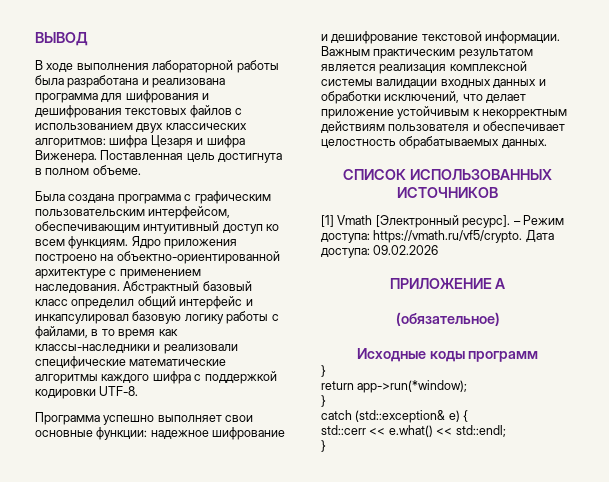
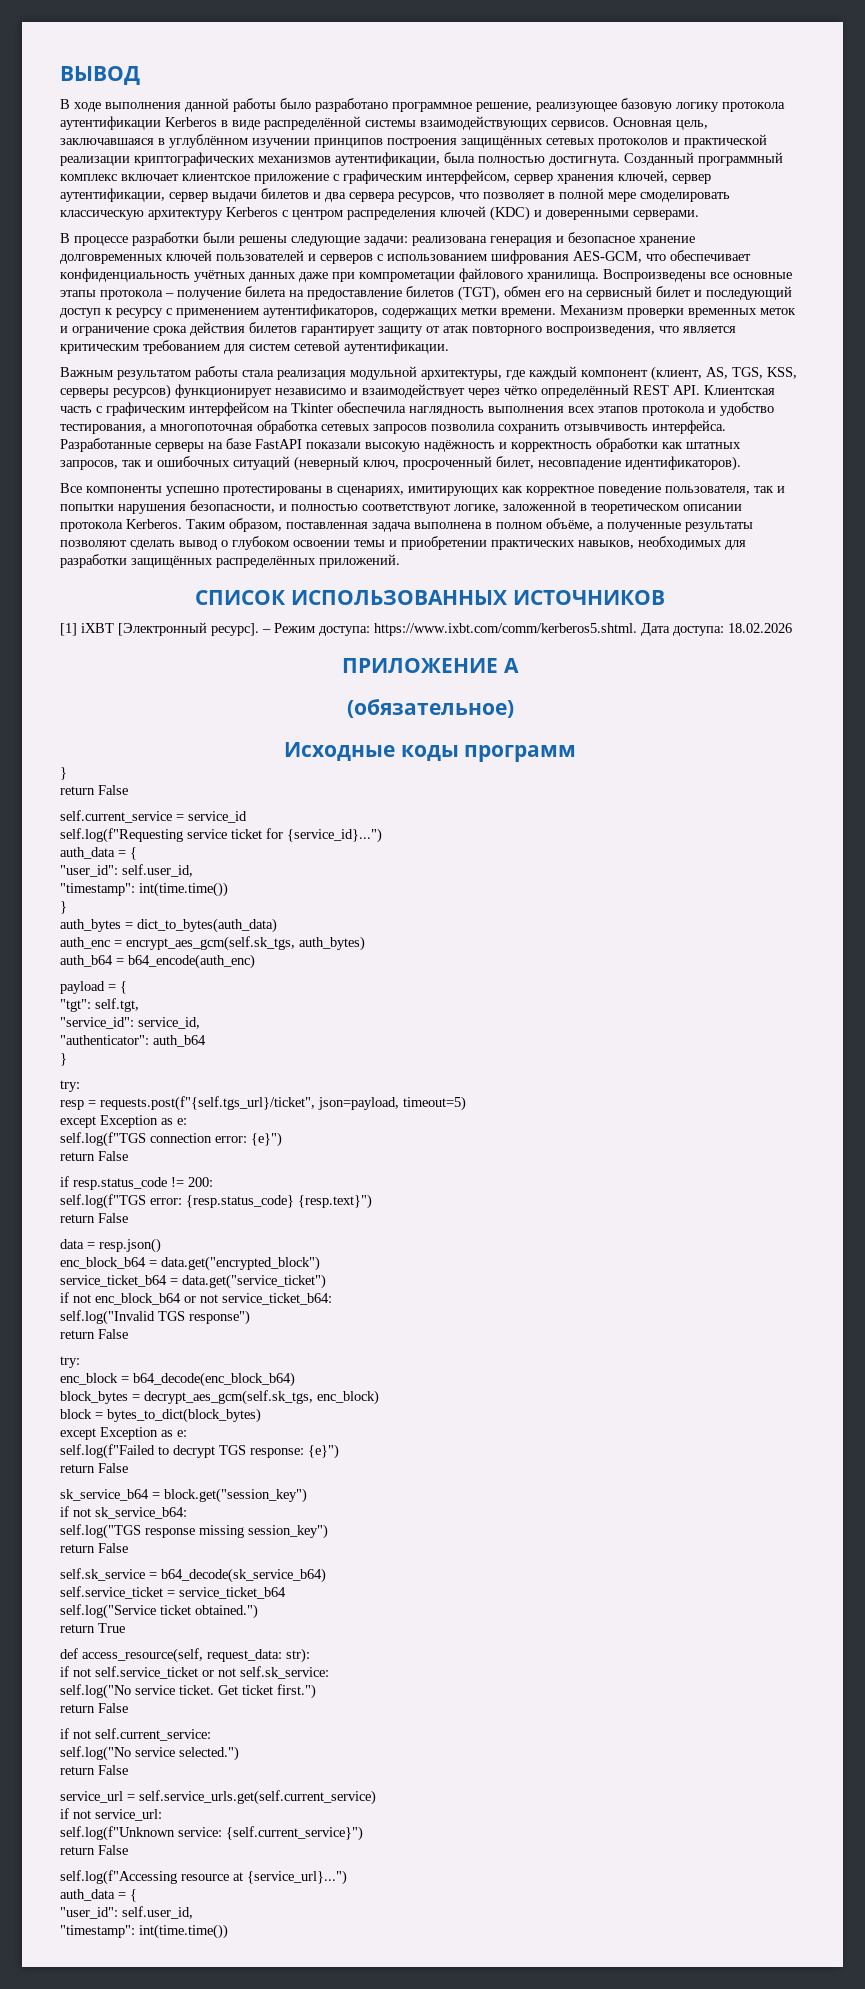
[152,60,279,73] [35,75,226,88] [35,90,210,103] [35,105,243,118] [35,123,247,133] [35,135,245,148] [35,150,283,163] [35,165,141,175] [35,191,271,204] [35,206,231,219] [35,221,280,234] [35,236,238,249] [35,251,280,264] [35,269,201,279] [35,281,252,294] [35,296,253,309] [35,311,279,324] [35,326,178,339] [35,344,238,354] [35,356,227,369] [35,371,277,384] [35,386,139,399] [35,412,254,425] [35,427,286,440] [321,31,561,44] [321,46,533,59] [321,61,527,74] [321,79,546,88] [321,91,527,104] [321,106,568,119] [321,121,566,133] [321,136,547,149] лабораторной работы была разработана и реализована программа для шифрования и дешифрования текстовых файлов с использованием двух классических алгоритмов: шифра Цезаря и шифра Виженера. Поставленная цель достигнута в полном объеме. // Была создана программа с графическим пользовательским интерфейсом, обеспечивающим интуитивный доступ ко всем функциям. Ядро приложения построено на объектно-ориентированной архитектуре с применением наследования. Абстрактный базовый класс определил общий интерфейс и инкапсулировал базовую логику работы с файлами, в то время как классы-наследники и реализовали специфические математические алгоритмы каждого шифра с поддержкой кодировки UTF-8. // Программа успешно выполняет свои основные функции: надежное шифрование и дешифрование текстовой информации. Важным практическим результатом является реализация комплексной системы валидации входных данных и обработки исключений, что делает приложение устойчивым к некорректным действиям пользователя и обеспечивает целостность обрабатываемых данных. -> [185,98,785,112] [60,116,708,130] [60,134,767,148] [60,152,783,166] [60,170,711,184] [60,188,730,202] [60,206,699,221] [60,232,695,246] [60,250,751,264] [60,268,792,282] [60,286,792,301] [60,304,796,318] [60,322,736,336] [60,340,449,354] [60,366,797,381] [60,384,775,399] [60,402,774,416] [60,420,726,434] [60,438,741,452] [60,456,741,471] [60,483,785,496] [60,500,742,514] [60,518,753,532] [60,536,746,550] [60,554,400,568] данной работы было разработано программное решение, реализующее базовую логику протокола аутентификации Kerberos в виде распределённой системы взаимодействующих сервисов. Основная цель, заключавшаяся в углублённом изучении принципов построения защищённых сетевых протоколов и практической реализации криптографических механизмов аутентификации, была полностью достигнута. Созданный программный комплекс включает клиентское приложение с графическим интерфейсом, сервер хранения ключей, сервер аутентификации, сервер выдачи билетов и два сервера ресурсов, что позволяет в полной мере смоделировать классическую архитектуру Kerberos с центром распределения ключей (KDC) и доверенными серверами. // В процессе разработки были решены следующие задачи: реализована генерация и безопасное хранение долговременных ключей пользователей и серверов с использованием шифрования AES-GCM, что обеспечивает конфиденциальность учётных данных даже при компрометации файлового хранилища. Воспроизведены все основные этапы протокола – получение билета на предоставление билетов (TGT), обмен его на сервисный билет и последующий доступ к ресурсу с применением аутентификаторов, содержащих метки времени. Механизм проверки временных меток и ограничение срока действия билетов гарантирует защиту от атак повторного воспроизведения, что является критическим требованием для систем сетевой аутентификации. // Важным результатом работы стала реализация модульной архитектуры, где каждый компонент (клиент, AS, TGS, KSS, серверы ресурсов) функционирует независимо и взаимодействует через чётко определённый REST API. Клиентская часть с графическим интерфейсом на Tkinter обеспечила наглядность выполнения всех этапов протокола и удобство тестирования, а многопоточная обработка сетевых запросов позволила сохранить отзывчивость интерфейса. Разработанные серверы на базе FastAPI показали высокую надёжность и корректность обработки как штатных запросов, так и ошибочных ситуаций (неверный ключ, просроченный билет, несовпадение идентификаторов). // Все компоненты успешно протестированы в сценариях, имитирующих как корректное поведение пользователя, так и попытки нарушения безопасности, и полностью соответствуют логике, заложенной в теоретическом описании протокола Kerberos. Таким образом, поставленная задача выполнена в полном объёме, а полученные результаты позволяют сделать вывод о глубоком освоении темы и приобретении практических навыков, необходимых для разработки защищённых распределённых приложений.
[337,215,373,225] Vmath -> [81,623,114,633] iXBT
[373,230,523,243] https://vmath.ru/vf5/crypto. -> [374,623,637,636] https://www.ixbt.com/comm/kerberos5.shtml.
[373,245,439,255] 09.02.2026 -> [728,623,792,633] 18.02.2026
[357,380,468,393] [321,395,326,407] [321,410,469,423] [321,425,506,437] [321,440,326,452] app->run(*window); // } // catch (std::exception& e) { // std::cerr << e.what() << std::endl; // } -> [98,785,128,795] [60,810,247,823] [60,828,382,843] [60,847,137,860] [60,864,193,877] [60,882,228,897] [60,901,67,914] [60,918,277,933] [60,936,365,951] [60,954,255,969] [60,981,127,994] [60,998,139,1012] [60,1017,200,1029] [60,1035,206,1047] [60,1053,67,1066] [60,1080,80,1092] [60,1096,466,1111] [60,1115,187,1128] [60,1132,282,1147] [60,1151,128,1161] [60,1176,213,1190] [60,1194,372,1209] [60,1213,128,1223] [60,1238,161,1253] [60,1256,320,1271] [60,1274,326,1289] [60,1292,332,1305] [60,1310,250,1325] [60,1329,128,1339] [60,1356,80,1368] [60,1372,295,1387] [60,1390,379,1405] [60,1408,261,1423] [60,1427,187,1440] [60,1444,339,1459] [60,1463,128,1473] [60,1488,307,1503] [60,1506,187,1519] [60,1524,328,1539] [60,1543,128,1553] [60,1568,326,1583] [60,1586,286,1599] [60,1604,258,1619] [60,1623,125,1633] [60,1648,310,1663] [60,1666,329,1679] [60,1684,316,1699] [60,1703,128,1713] [60,1728,211,1741] [60,1746,239,1761] [60,1765,128,1775] [60,1790,376,1805] [60,1808,162,1821] [60,1826,363,1841] [60,1845,128,1855] [60,1870,347,1885] [60,1889,137,1902] [60,1906,193,1919] [60,1924,228,1939] False // self.current_service = service_id // self.log(f"Requesting service ticket for {service_id}...") // auth_data = { // "user_id": self.user_id, // "timestamp": int(time.time()) // } // auth_bytes = dict_to_bytes(auth_data) // auth_enc = encrypt_aes_gcm(self.sk_tgs, auth_bytes) // auth_b64 = b64_encode(auth_enc) // payload = { // "tgt": self.tgt, // "service_id": service_id, // "authenticator": auth_b64 // } // try: // resp = requests.post(f"{self.tgs_url}/ticket", json=payload, timeout=5) // except Exception as e: // self.log(f"TGS connection error: {e}") // return False // if resp.status_code != 200: // self.log(f"TGS error: {resp.status_code} {resp.text}") // return False // data = resp.json() // enc_block_b64 = data.get("encrypted_block") // service_ticket_b64 = data.get("service_ticket") // if not enc_block_b64 or not service_ticket_b64: // self.log("Invalid TGS response") // return False // try: // enc_block = b64_decode(enc_block_b64) // block_bytes = decrypt_aes_gcm(self.sk_tgs, enc_block) // block = bytes_to_dict(block_bytes) // except Exception as e: // self.log(f"Failed to decrypt TGS response: {e}") // return False // sk_service_b64 = block.get("session_key") // if not sk_service_b64: // self.log("TGS response missing session_key") // return False // self.sk_service = b64_decode(sk_service_b64) // self.service_ticket = service_ticket_b64 // self.log("Service ticket obtained.") // return True // def access_resource(self, request_data: str): // if not self.service_ticket or not self.sk_service: // self.log("No service ticket. Get ticket first.") // return False // if not self.current_service: // self.log("No service selected.") // return False // service_url = self.service_urls.get(self.current_service) // if not service_url: // self.log(f"Unknown service: {self.current_service}") // return False // self.log(f"Accessing resource at {service_url}...") // auth_data = { // "user_id": self.user_id, // "timestamp": int(time.time())

